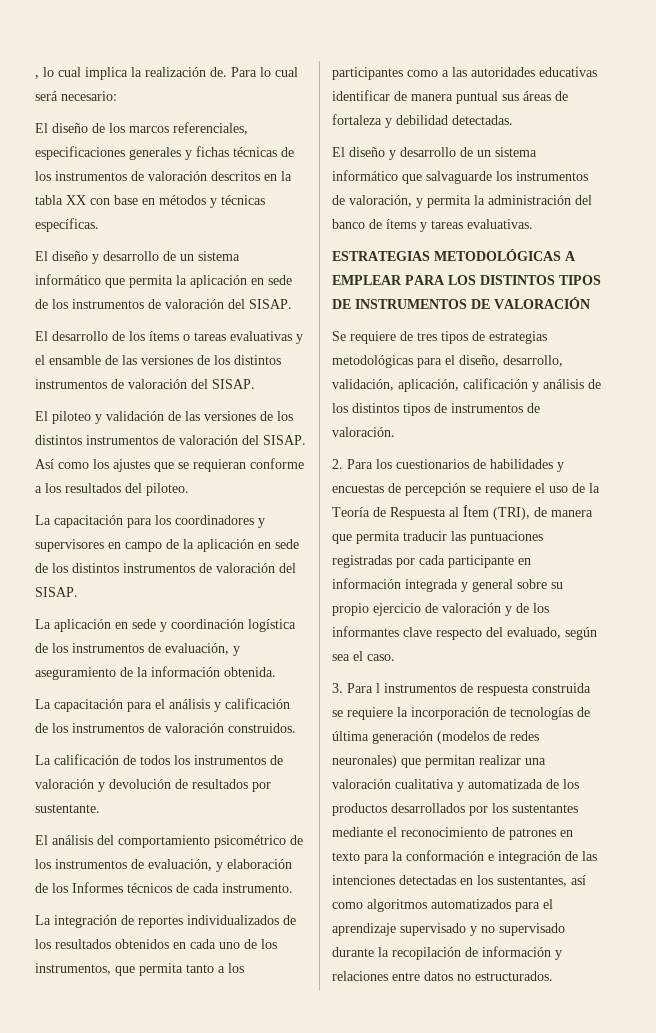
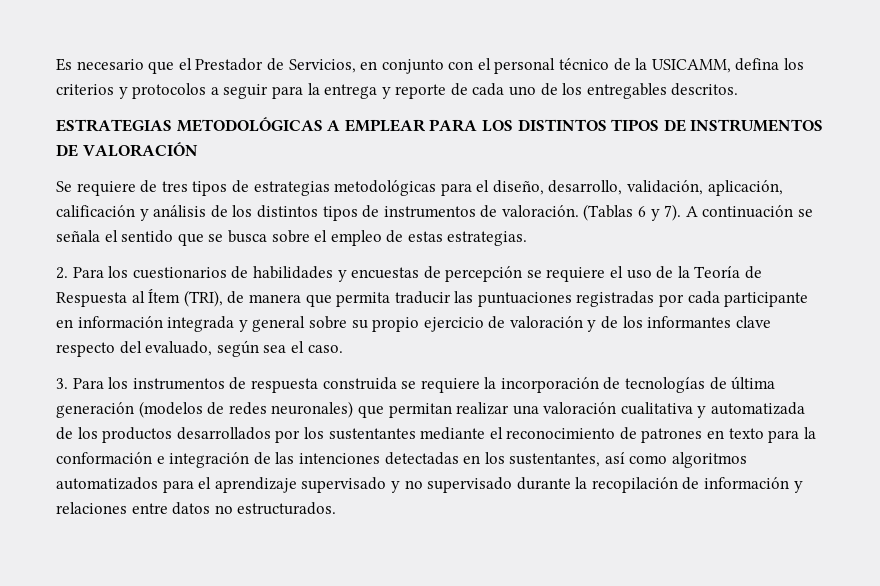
[35,67,298,80] [35,91,117,101] [35,122,248,135] [35,146,294,160] [35,171,292,181] [35,195,265,208] [35,218,99,232] [35,251,240,264] [35,274,292,288] [35,299,292,309] [35,331,303,344] [35,355,281,365] [35,379,255,389] [35,411,293,424] [35,435,306,445] [35,458,304,472] [35,483,189,496] [35,515,265,528] [35,539,299,552] [35,563,296,573] [35,587,78,597] [35,619,296,632] [35,643,240,656] [35,666,276,680] [35,698,290,712] [35,723,296,733] [35,754,283,765] [35,779,271,792] [35,804,100,813] [35,835,303,848] [35,859,292,872] [35,882,293,893] [35,915,296,928] [35,939,277,949] [35,963,244,976] [332,67,597,80] [332,90,568,104] [332,114,513,128] [332,147,537,160] [332,170,588,184] [332,195,592,208] [332,219,533,232] , lo cual implica la realización de. Para lo cual será necesario: // El diseño de los marcos referenciales, especificaciones generales y fichas técnicas de los instrumentos de valoración descritos en la tabla XX con base en métodos y técnicas específicas. // El diseño y desarrollo de un sistema informático que permita la aplicación en sede de los instrumentos de valoración del SISAP. // El desarrollo de los ítems o tareas evaluativas y el ensamble de las versiones de los distintos instrumentos de valoración del SISAP. // El piloteo y validación de las versiones de los distintos instrumentos de valoración del SISAP. Así como los ajustes que se requieran conforme a los resultados del piloteo. // La capacitación para los coordinadores y supervisores en campo de la aplicación en sede de los distintos instrumentos de valoración del SISAP. // La aplicación en sede y coordinación logística de los instrumentos de evaluación, y aseguramiento de la información obtenida. // La capacitación para el análisis y calificación de los instrumentos de valoración construidos. // La calificación de todos los instrumentos de valoración y devolución de resultados por sustentante. // El análisis del comportamiento psicométrico de los instrumentos de evaluación, y elaboración de los Informes técnicos de cada instrumento. // La integración de reportes individualizados de los resultados obtenidos en cada uno de los instrumentos, que permita tanto a los participantes como a las autoridades educativas identificar de manera puntual sus áreas de fortaleza y debilidad detectadas. // El diseño y desarrollo de un sistema informático que salvaguarde los instrumentos de valoración, y permita la administración del banco de ítems y tareas evaluativas. -> [56,58,805,74] [56,83,739,99] Es necesario que el Prestador de Servicios, en conjunto con el personal técnico de la USICAMM, defina los criterios y protocolos a seguir para la entrega y reporte de cada uno de los entregables descritos.
(395, 432) none -> [583,204,814,221] [56,230,528,246] (Tablas 6 y 7). A continuación se señala el sentido que se busca sobre el empleo de estas estrategias.
[376,683,380,693] l -> [108,377,129,389] los

